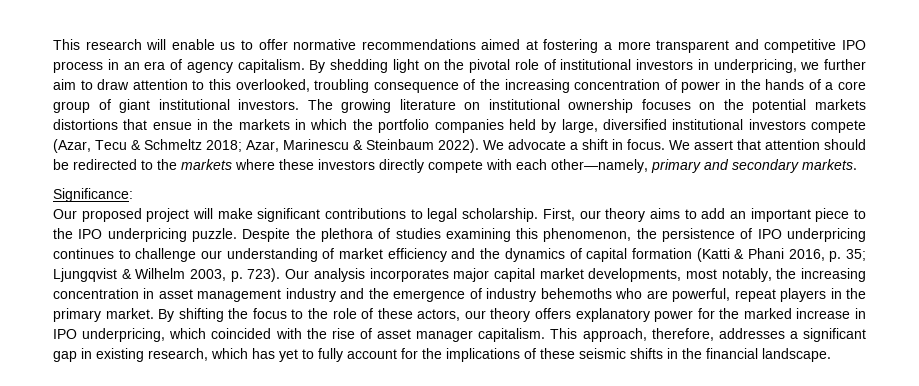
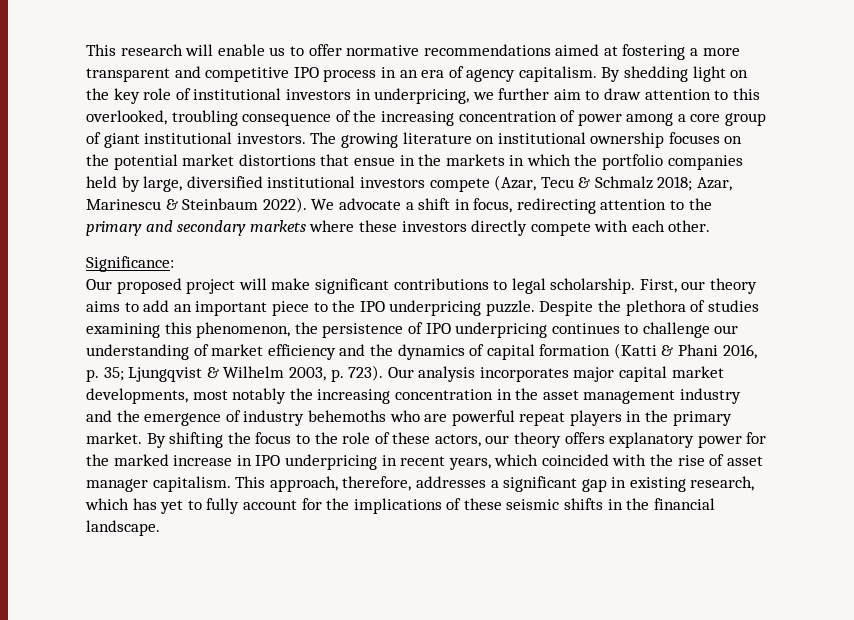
[469,59,510,73] pivotal -> [113,88,140,104] key
[725,79,821,90] in the hands of -> [626,113,674,126] among
[814,99,866,110] markets -> [182,154,235,166] market
[144,139,202,150] Schmeltz -> [594,176,653,189] Schmalz
[627,139,866,150] [53,159,177,170] focus. We assert that attention should be redirected to the -> [473,198,712,214] [86,220,247,236] focus, redirecting attention to the primary and secondary
[551,159,857,173] other—namely, primary and secondary markets. -> [668,220,711,232] other.
[721,268,772,282] notably, -> [232,388,287,404] notably
(155, 293) none -> [515,388,539,400] the
[672,288,731,302] powerful, -> [451,410,515,426] powerful
[82,328,166,342] underpricing, -> [284,454,491,470] underpricing in recent years,

